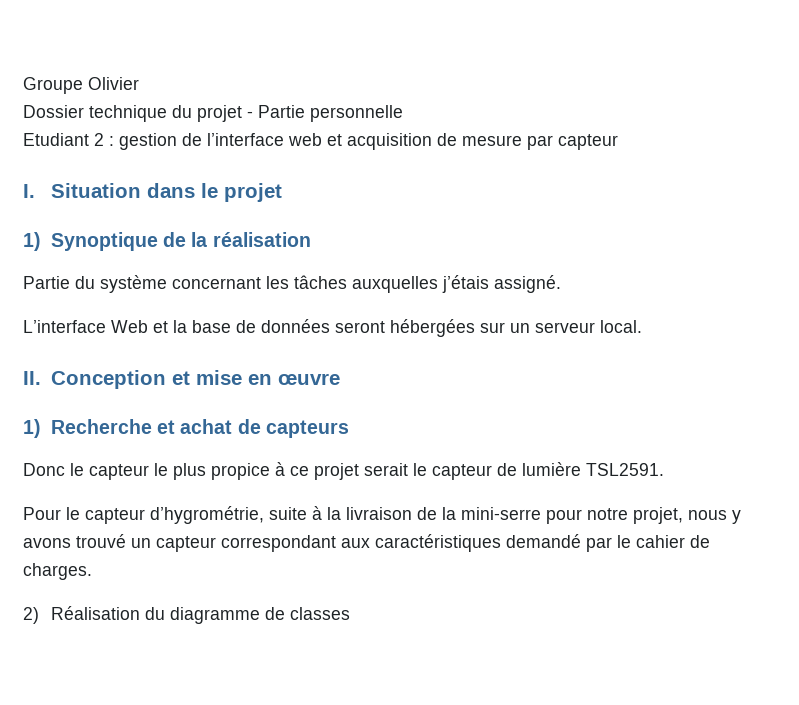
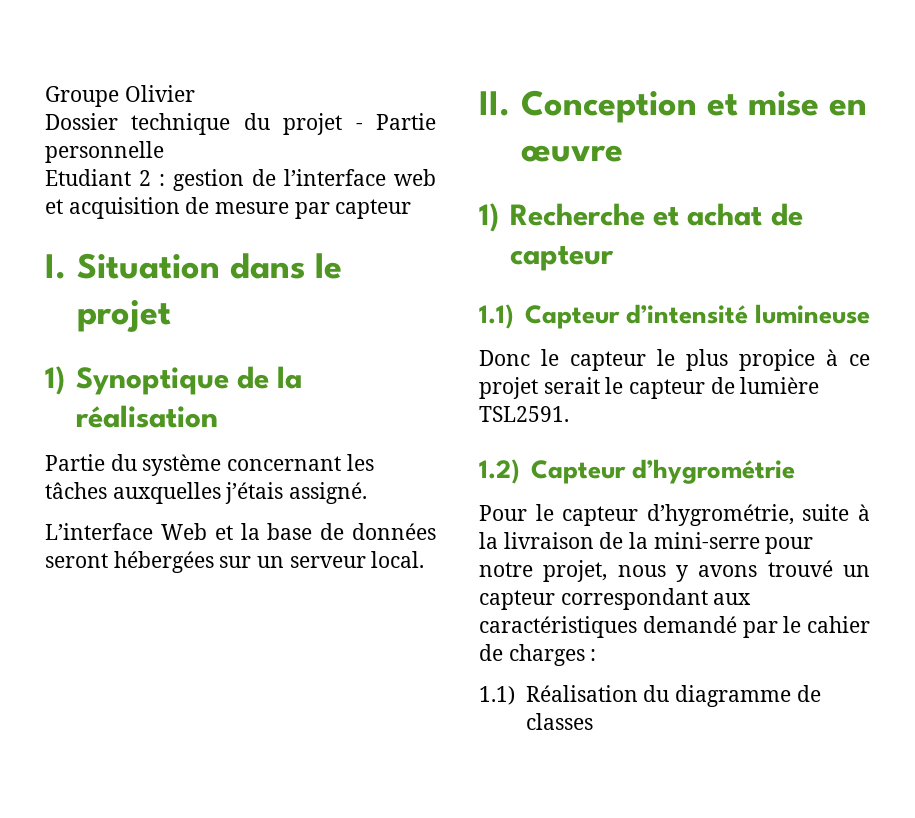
[265,420,349,438] capteurs -> [509,246,614,271] [479,304,870,329] capteur // 1.1) Capteur d’intensité lumineuse
(664, 469) none -> [479,459,795,484] // 1.2) Capteur d’hygrométrie
[23,563,92,580] [23,607,39,624] charges. // 2) -> [508,644,597,666] [479,686,515,705] charges : // 1.1)

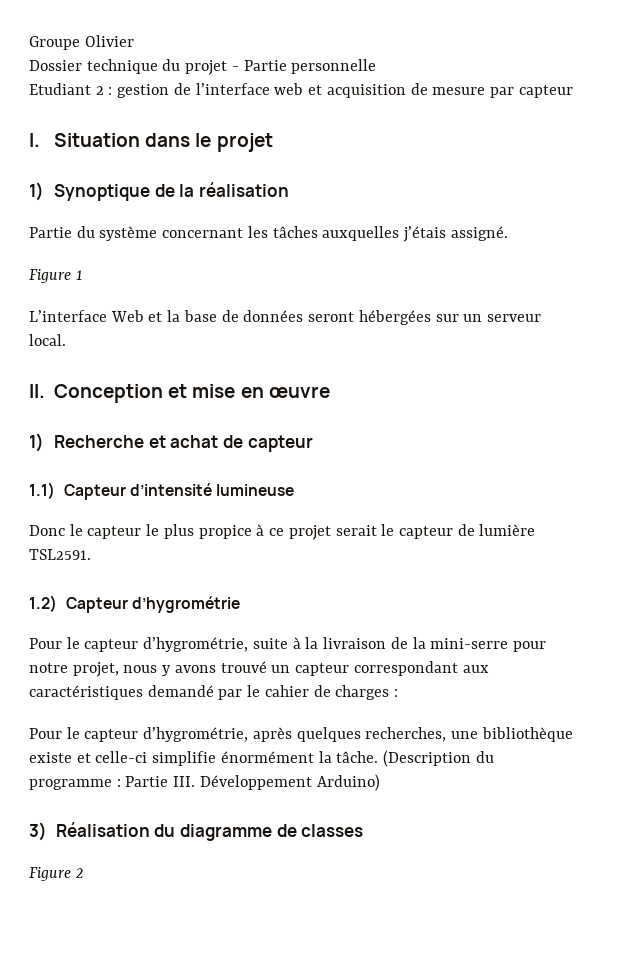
(368, 493) none -> [29,269,83,283] // Figure 1
[479,686,515,705] 1.1) -> [29,727,573,742] [29,750,494,767] [29,774,380,791] [29,822,47,841] Pour le capteur d’hygrométrie, après quelques recherches, une bibliothèque existe et celle-ci simplifie énormément la tâche. (Description du programme : Partie III. Développement Arduino) // 3)
(593, 721) none -> [29,867,83,881] // Figure 2

